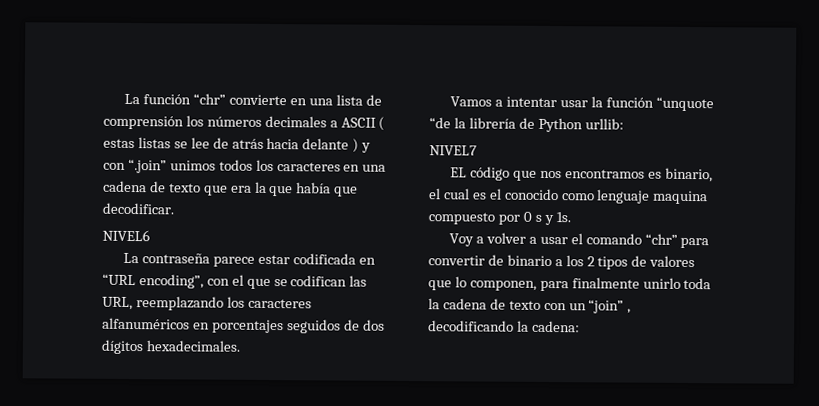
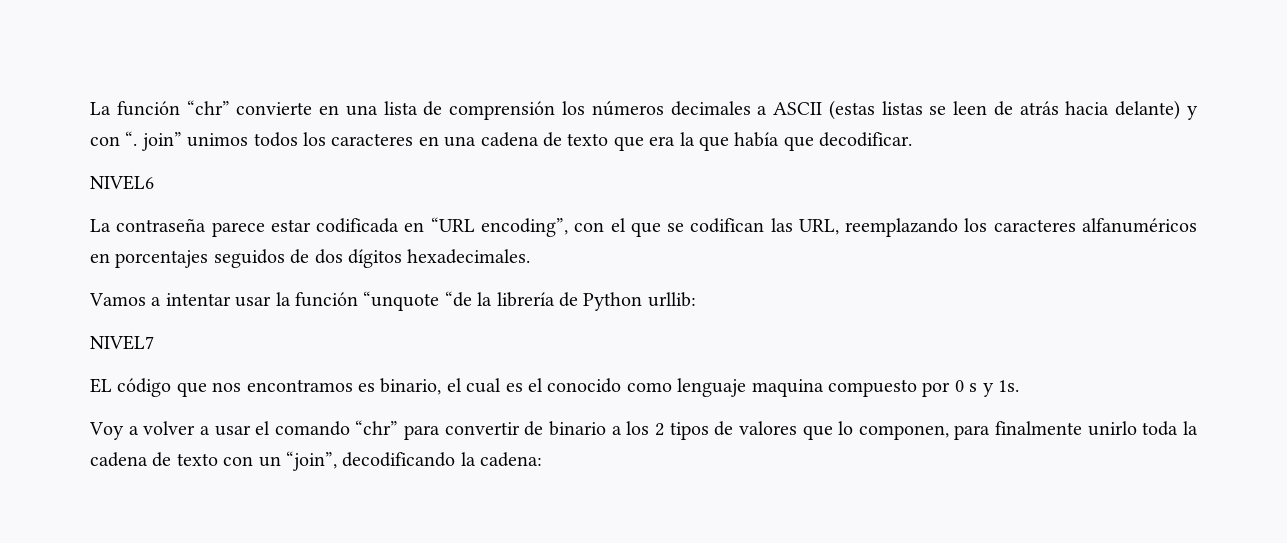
[378,116,386,131] [103,138,135,149] ( estas -> [828,100,875,120] (estas
[190,137,210,149] lee -> [953,101,988,115] leen
[302,138,372,153] [103,158,167,174] delante ) y con “.join” -> [1115,100,1198,120] [90,131,182,151] delante) y con “. join”
[588,299,632,314] “join” , -> [286,451,337,471] “join”,

